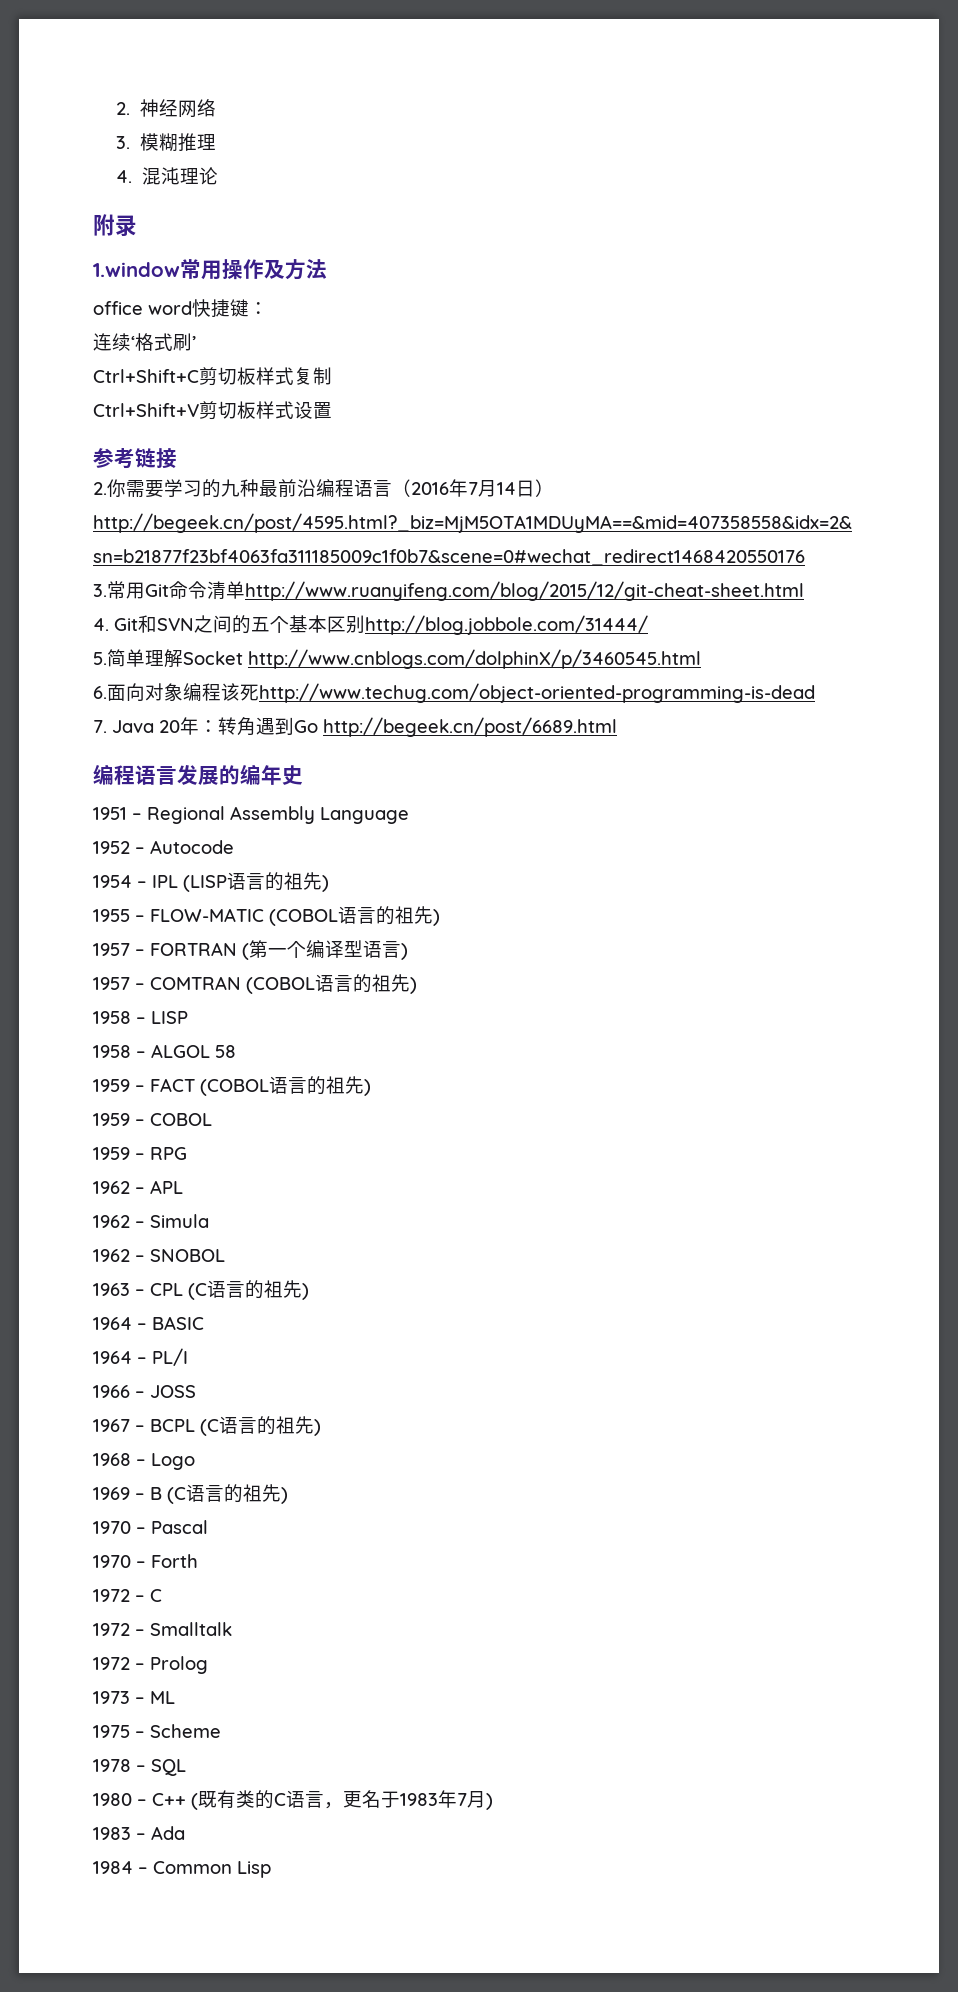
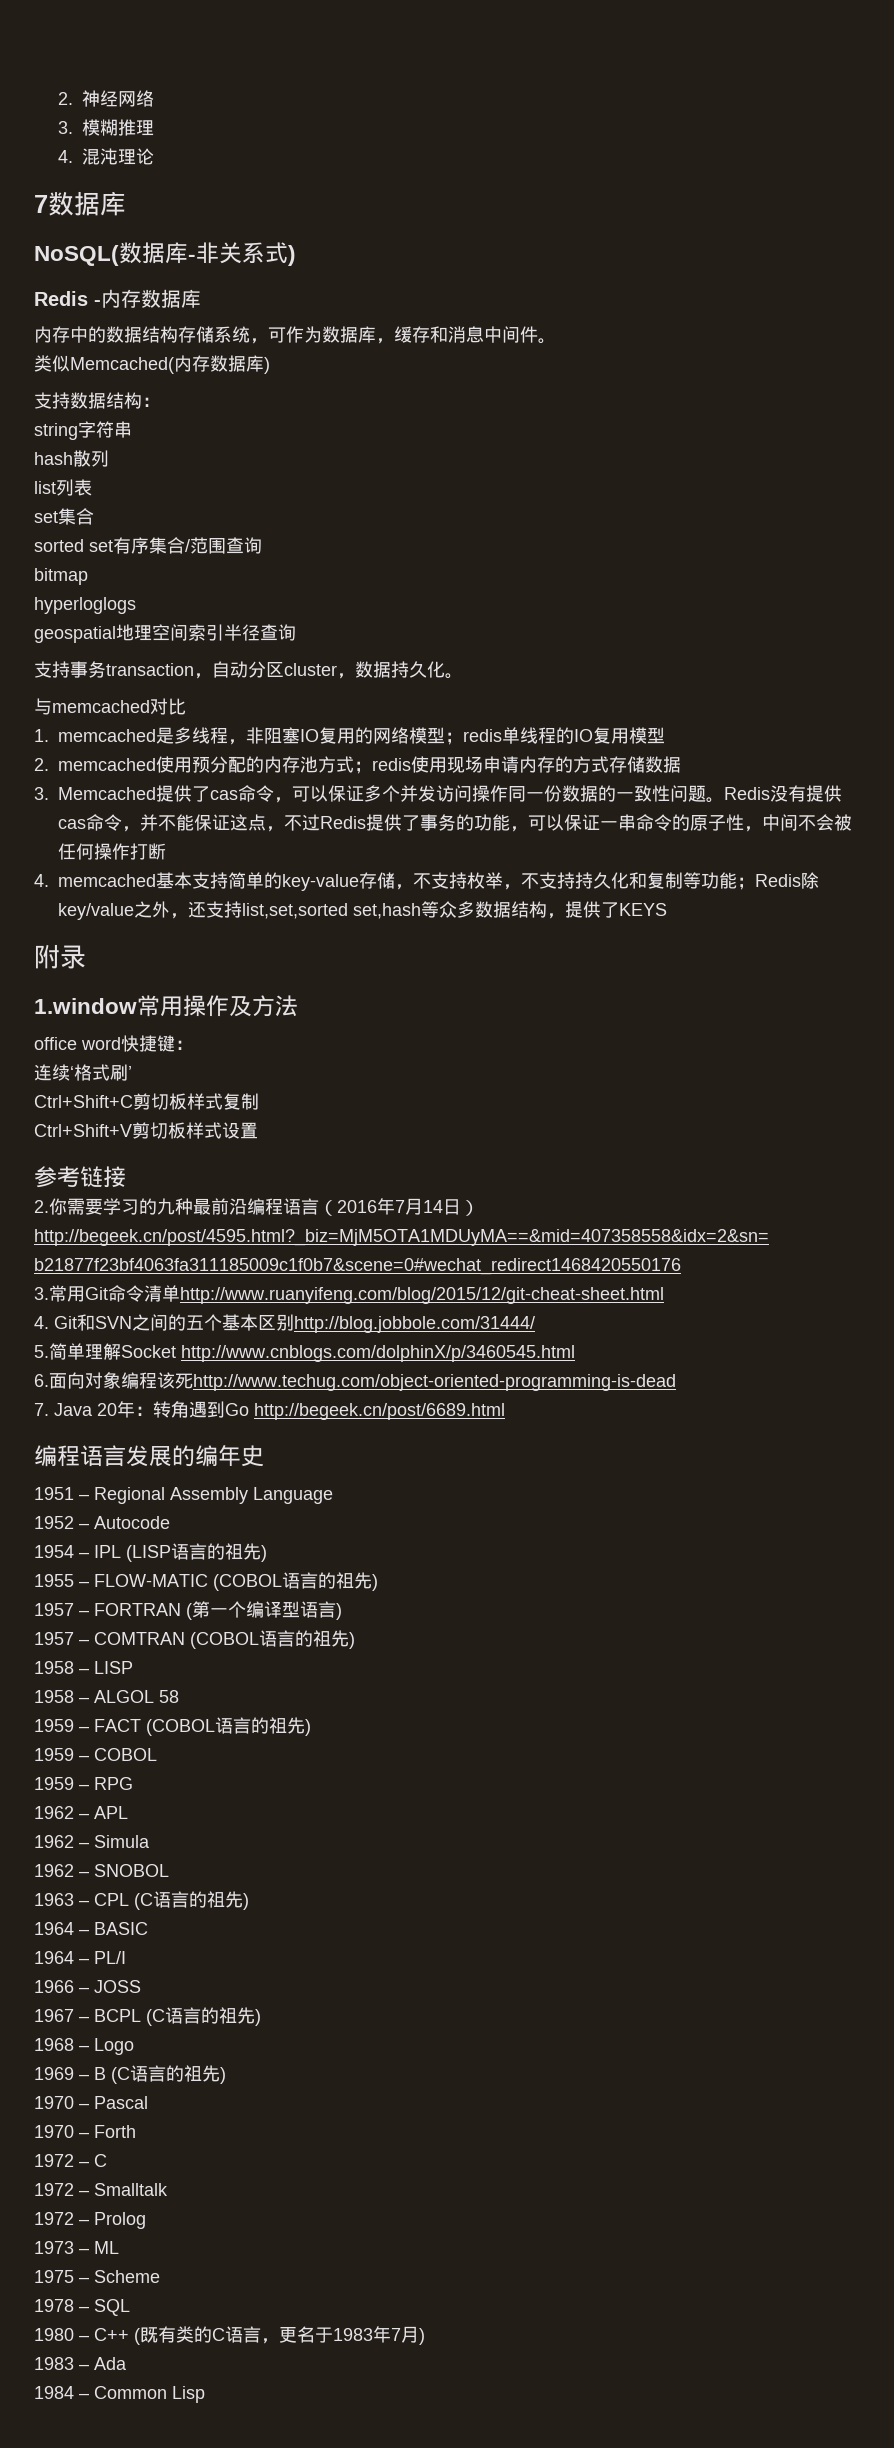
(218, 176) none -> [34,191,126,216] [34,242,296,266] [34,289,201,308] [34,326,556,344] [34,355,270,374] [34,392,160,409] [34,421,132,440] [34,450,109,467] [34,479,92,496] [34,508,94,525] [34,537,262,554] [34,568,88,585] [34,597,136,614] [34,624,296,643] [34,661,463,679] [34,698,186,715] [34,727,665,745] [34,756,681,774] [34,785,842,803] [58,814,852,832] [58,843,166,860] [34,872,819,891] [58,901,667,920] // 7数据库 // NoSQL(数据库-非关系式) // Redis -内存数据库 // 内存中的数据结构存储系统，可作为数据库，缓存和消息中间件。 // 类似Memcached(内存数据库) // 支持数据结构： // string字符串 // hash散列 // list列表 // set集合 // sorted set有序集合/范围查询 // bitmap // hyperloglogs // geospatial地理空间索引半径查询 // 支持事务transaction，自动分区cluster，数据持久化。 // 与memcached对比 // 1. memcached是多线程，非阻塞IO复用的网络模型；redis单线程的IO复用模型 // 2. memcached使用预分配的内存池方式；redis使用现场申请内存的方式存储数据 // 3. Memcached提供了cas命令，可以保证多个并发访问操作同一份数据的一致性问题。Redis没有提供cas命令，并不能保证这点，不过Redis提供了事务的功能，可以保证一串命令的原子性，中间不会被任何操作打断 // 4. memcached基本支持简单的key-value存储，不支持枚举，不支持持久化和复制等功能；Redis除key/value之外，还支持list,set,sorted set,hash等众多数据结构，提供了KEYS

